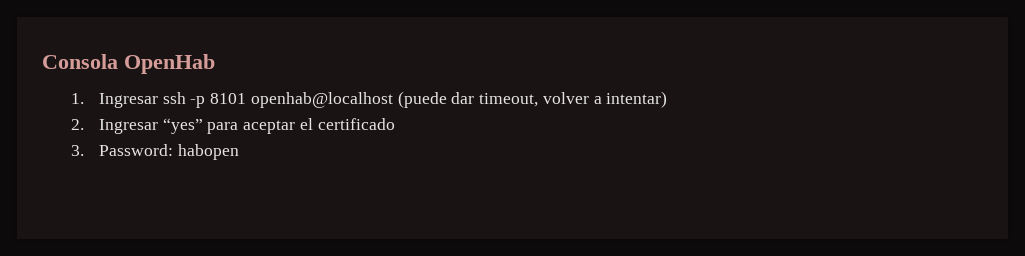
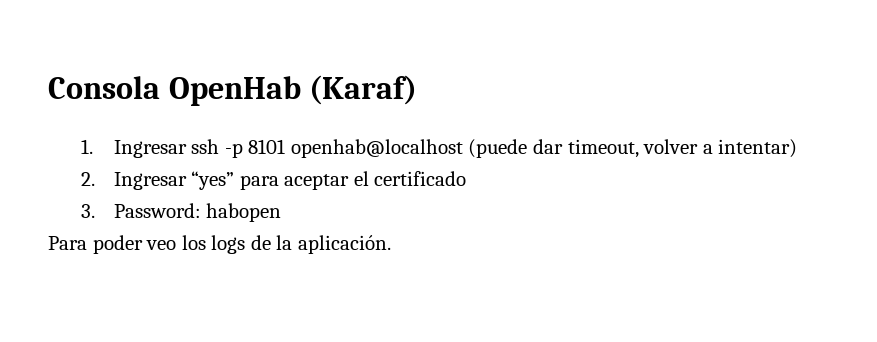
(215, 64) none -> [309,75,418,105] (Karaf)
(239, 152) none -> [48,235,391,254] // Para poder veo los logs de la aplicación.

